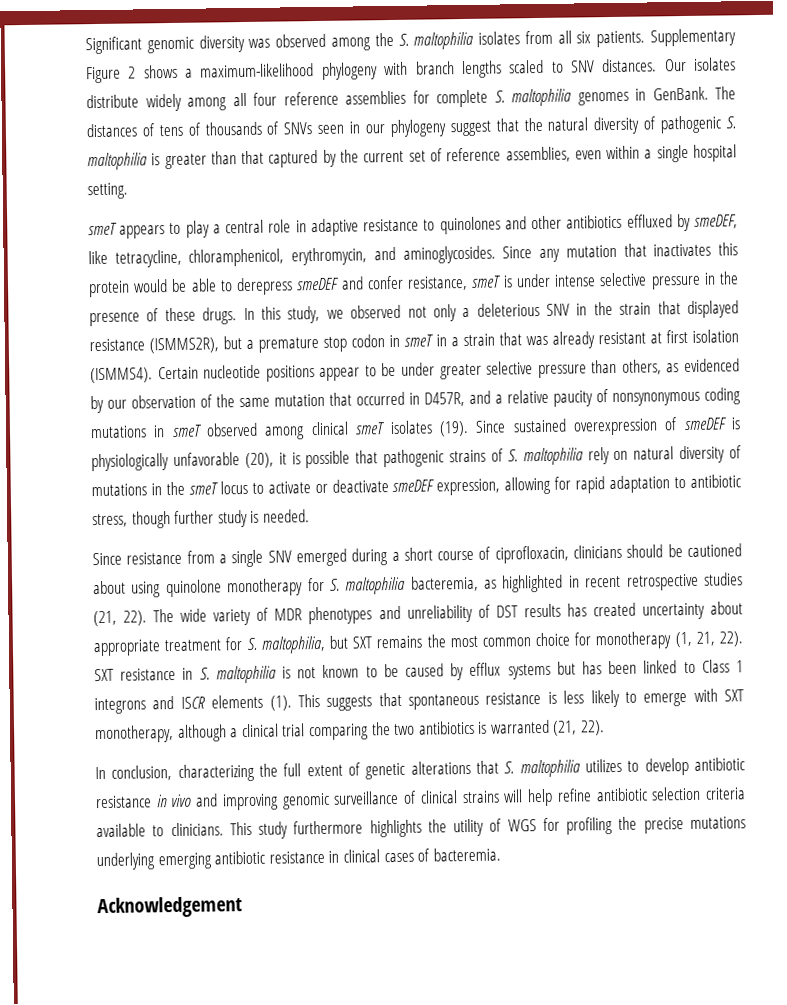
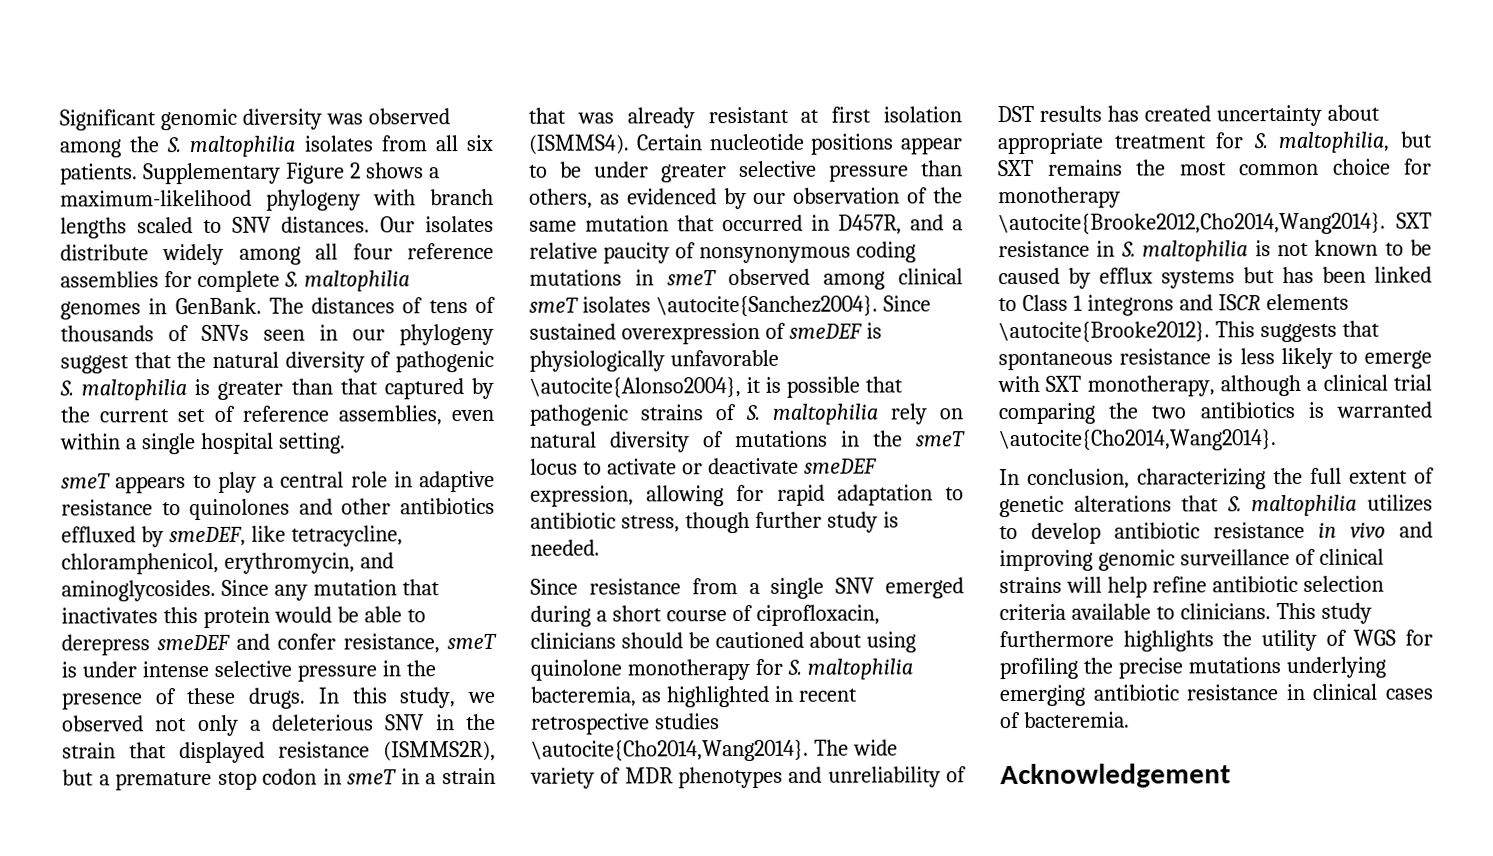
[438,420,469,437] (19). -> [655,295,878,318] \autocite{Sanchez2004}.
[244,452,274,469] (20), -> [529,377,741,399] \autocite{Alonso2004},
[93,610,148,627] (21, 22). -> [531,739,809,762] \autocite{Cho2014,Wang2014}.
[674,631,743,648] (1, 21, 22). -> [998,212,1386,236] \autocite{Brooke2012,Cho2014,Wang2014}.
[269,695,292,711] (1). -> [998,321,1210,344] \autocite{Brooke2012}.
[552,720,606,736] (21, 22). -> [999,429,1277,452] \autocite{Cho2014,Wang2014}.

